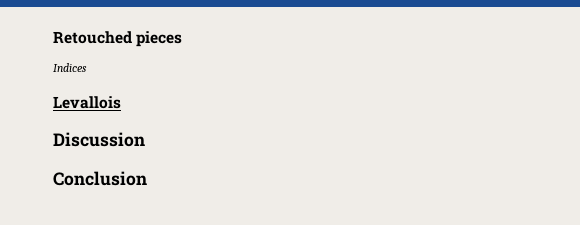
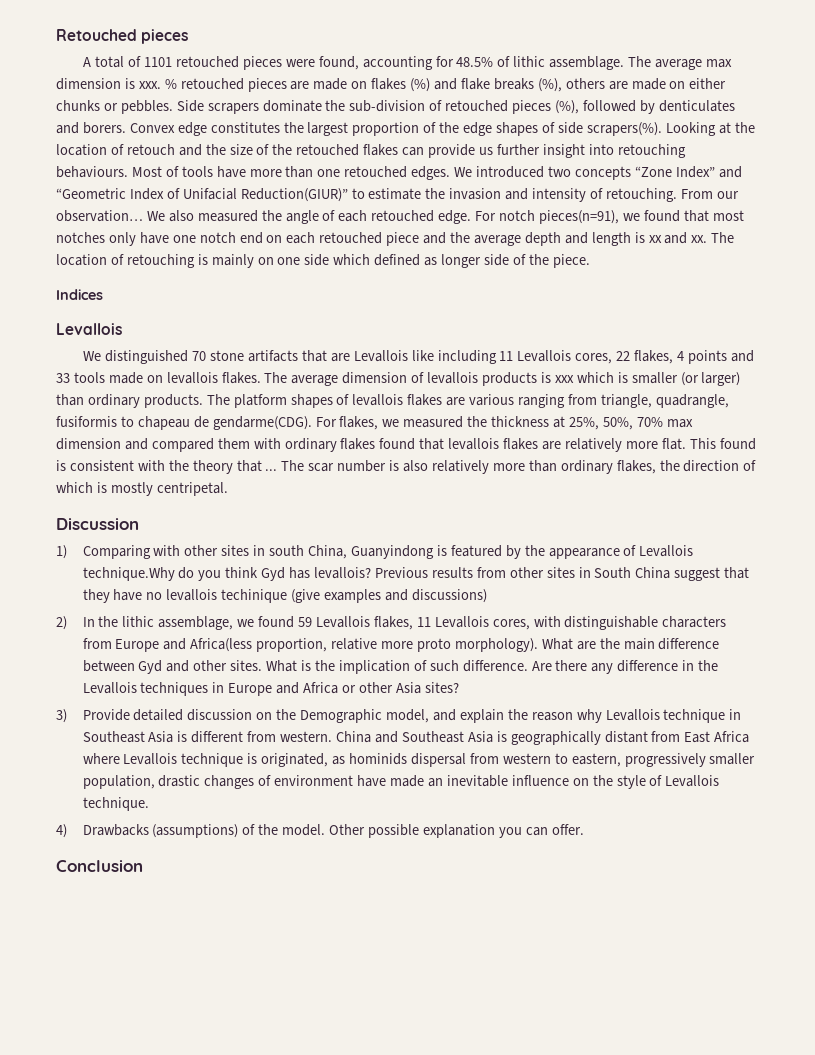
[53,63,87,72] [53,96,121,109] [53,132,145,147] Indices // Levallois // Discussion -> [83,56,732,70] [56,78,727,92] [56,100,735,114] [56,122,755,136] [56,144,686,158] [56,166,742,180] [56,188,739,202] [56,210,744,224] [56,232,735,246] [56,254,590,268] [56,289,103,300] [56,323,122,335] [83,350,754,364] [56,372,741,386] [56,394,729,408] [56,416,693,430] [56,438,756,452] [56,460,757,474] [56,482,228,496] [56,518,139,530] [56,545,694,559] [82,567,750,581] [82,589,487,603] [56,616,727,630] [82,638,720,652] [82,660,719,674] [82,682,459,696] [56,709,742,723] [82,731,750,745] [82,753,756,767] [82,775,720,789] [82,797,149,811] [56,824,584,838] A total of 1101 retouched pieces were found, accounting for 48.5% of lithic assemblage. The average max dimension is xxx. % retouched pieces are made on flakes (%) and flake breaks (%), others are made on either chunks or pebbles. Side scrapers dominate the sub-division of retouched pieces (%), followed by denticulates and borers. Convex edge constitutes the largest proportion of the edge shapes of side scrapers(%). Looking at the location of retouch and the size of the retouched flakes can provide us further insight into retouching behaviours. Most of tools have more than one retouched edges. We introduced two concepts “Zone Index” and “Geometric Index of Unifacial Reduction(GIUR)” to estimate the invasion and intensity of retouching. From our observation… We also measured the angle of each retouched edge. For notch pieces(n=91), we found that most notches only have one notch end on each retouched piece and the average depth and length is xx and xx. The location of retouching is mainly on one side which defined as longer side of the piece. // Indices // Levallois // We distinguished 70 stone artifacts that are Levallois like including 11 Levallois cores, 22 flakes, 4 points and 33 tools made on levallois flakes. The average dimension of levallois products is xxx which is smaller (or larger) than ordinary products. The platform shapes of levallois flakes are various ranging from triangle, quadrangle, fusiformis to chapeau de gendarme(CDG). For flakes, we measured the thickness at 25%, 50%, 70% max dimension and compared them with ordinary flakes found that levallois flakes are relatively more flat. This found is consistent with the theory that ... The scar number is also relatively more than ordinary flakes, the direction of which is mostly centripetal. // Discussion // 1) Comparing with other sites in south China, Guanyindong is featured by the appearance of Levallois technique.Why do you think Gyd has levallois? Previous results from other sites in South China suggest that they have no levallois techinique (give examples and discussions) // 2) In the lithic assemblage, we found 59 Levallois flakes, 11 Levallois cores, with distinguishable characters from Europe and Africa(less proportion, relative more proto morphology). What are the main difference between Gyd and other sites. What is the implication of such difference. Are there any difference in the Levallois techniques in Europe and Africa or other Asia sites? // 3) Provide detailed discussion on the Demographic model, and explain the reason why Levallois technique in Southeast Asia is different from western. China and Southeast Asia is geographically distant from East Africa where Levallois technique is originated, as hominids dispersal from western to eastern, progressively smaller population, drastic changes of environment have made an inevitable influence on the style of Levallois technique. // 4) Drawbacks (assumptions) of the model. Other possible explanation you can offer.

